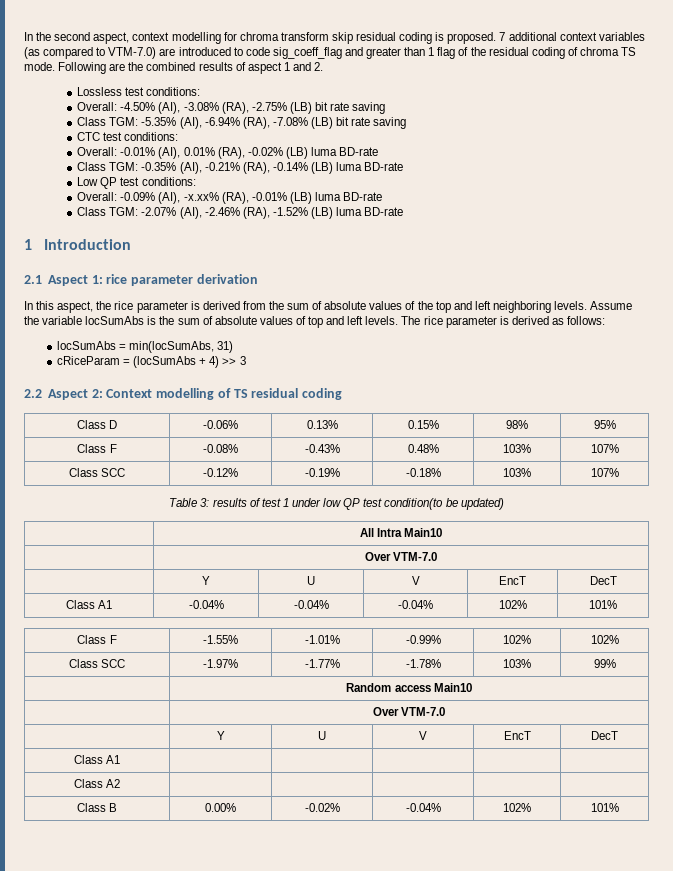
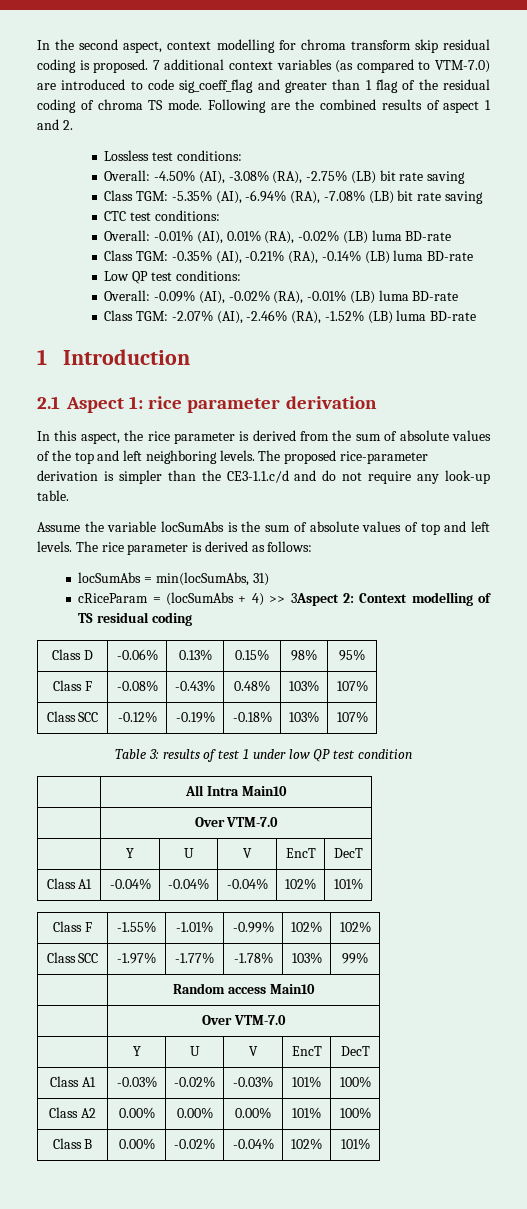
[183,192,219,201] -x.xx% -> [228,290,270,302] -0.02%
(588, 305) none -> [258,450,429,464] [37,470,490,484] [37,490,69,501] The proposed rice-parameter derivation is simpler than the CE3-1.1.c/d and do not require any look-up table. //
[239,356,246,365] [24,389,88,400] 3 // 2.2 Aspect -> [290,593,339,606] 3Aspect
[384,498,504,510] condition(to be updated) -> [357,749,412,759] condition
[73,779,121,788] | | | | // Class A2 | | | | | -> [116,1076,157,1088] [174,1076,215,1088] [233,1076,273,1088] [292,1076,321,1088] [339,1076,371,1088] [49,1107,96,1118] [118,1107,155,1119] [176,1107,213,1119] [235,1107,271,1119] [292,1107,321,1119] [339,1107,371,1119] -0.03% | -0.02% | -0.03% | 101% | 100% // Class A2 | 0.00% | 0.00% | 0.00% | 101% | 100%

